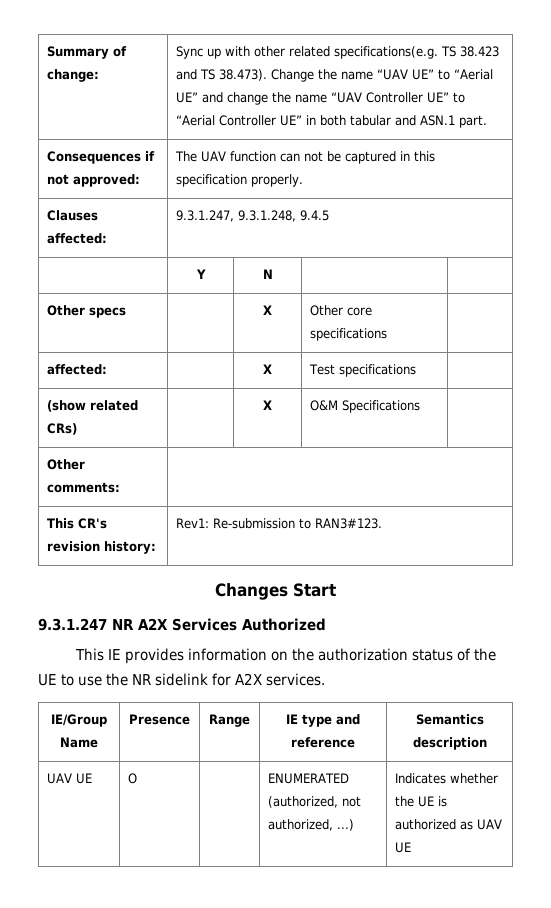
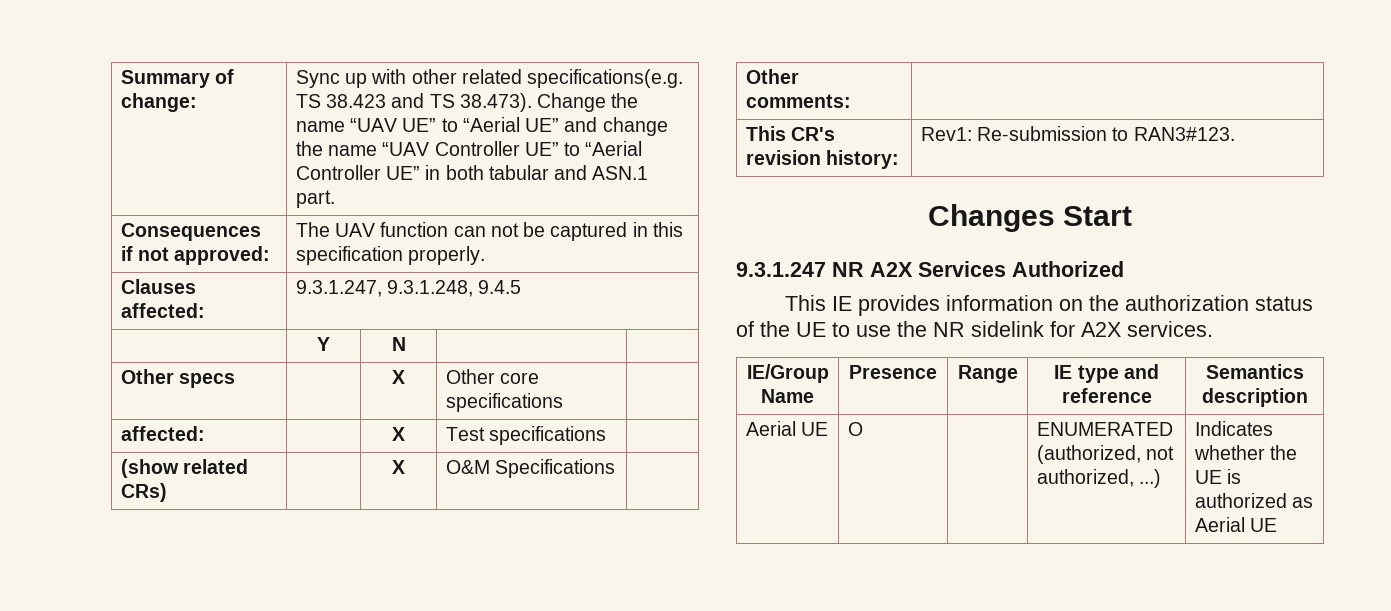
[47,773,73,784] UAV -> [745,421,796,436] Aerial
[477,819,503,830] UAV -> [1194,517,1245,532] Aerial

